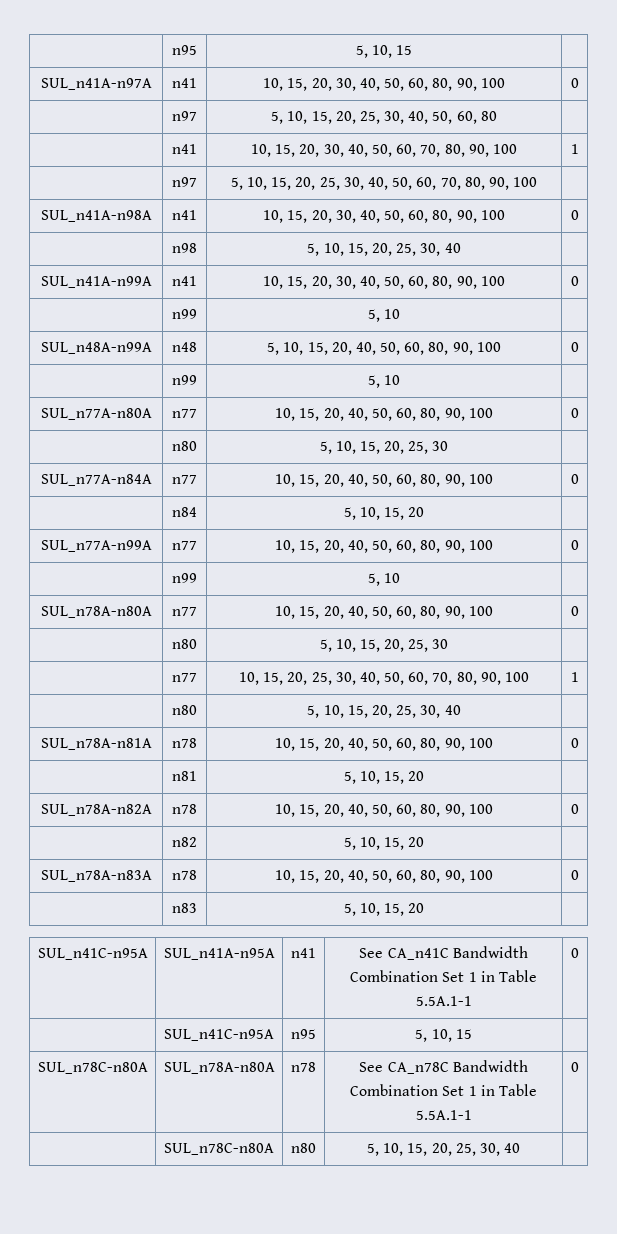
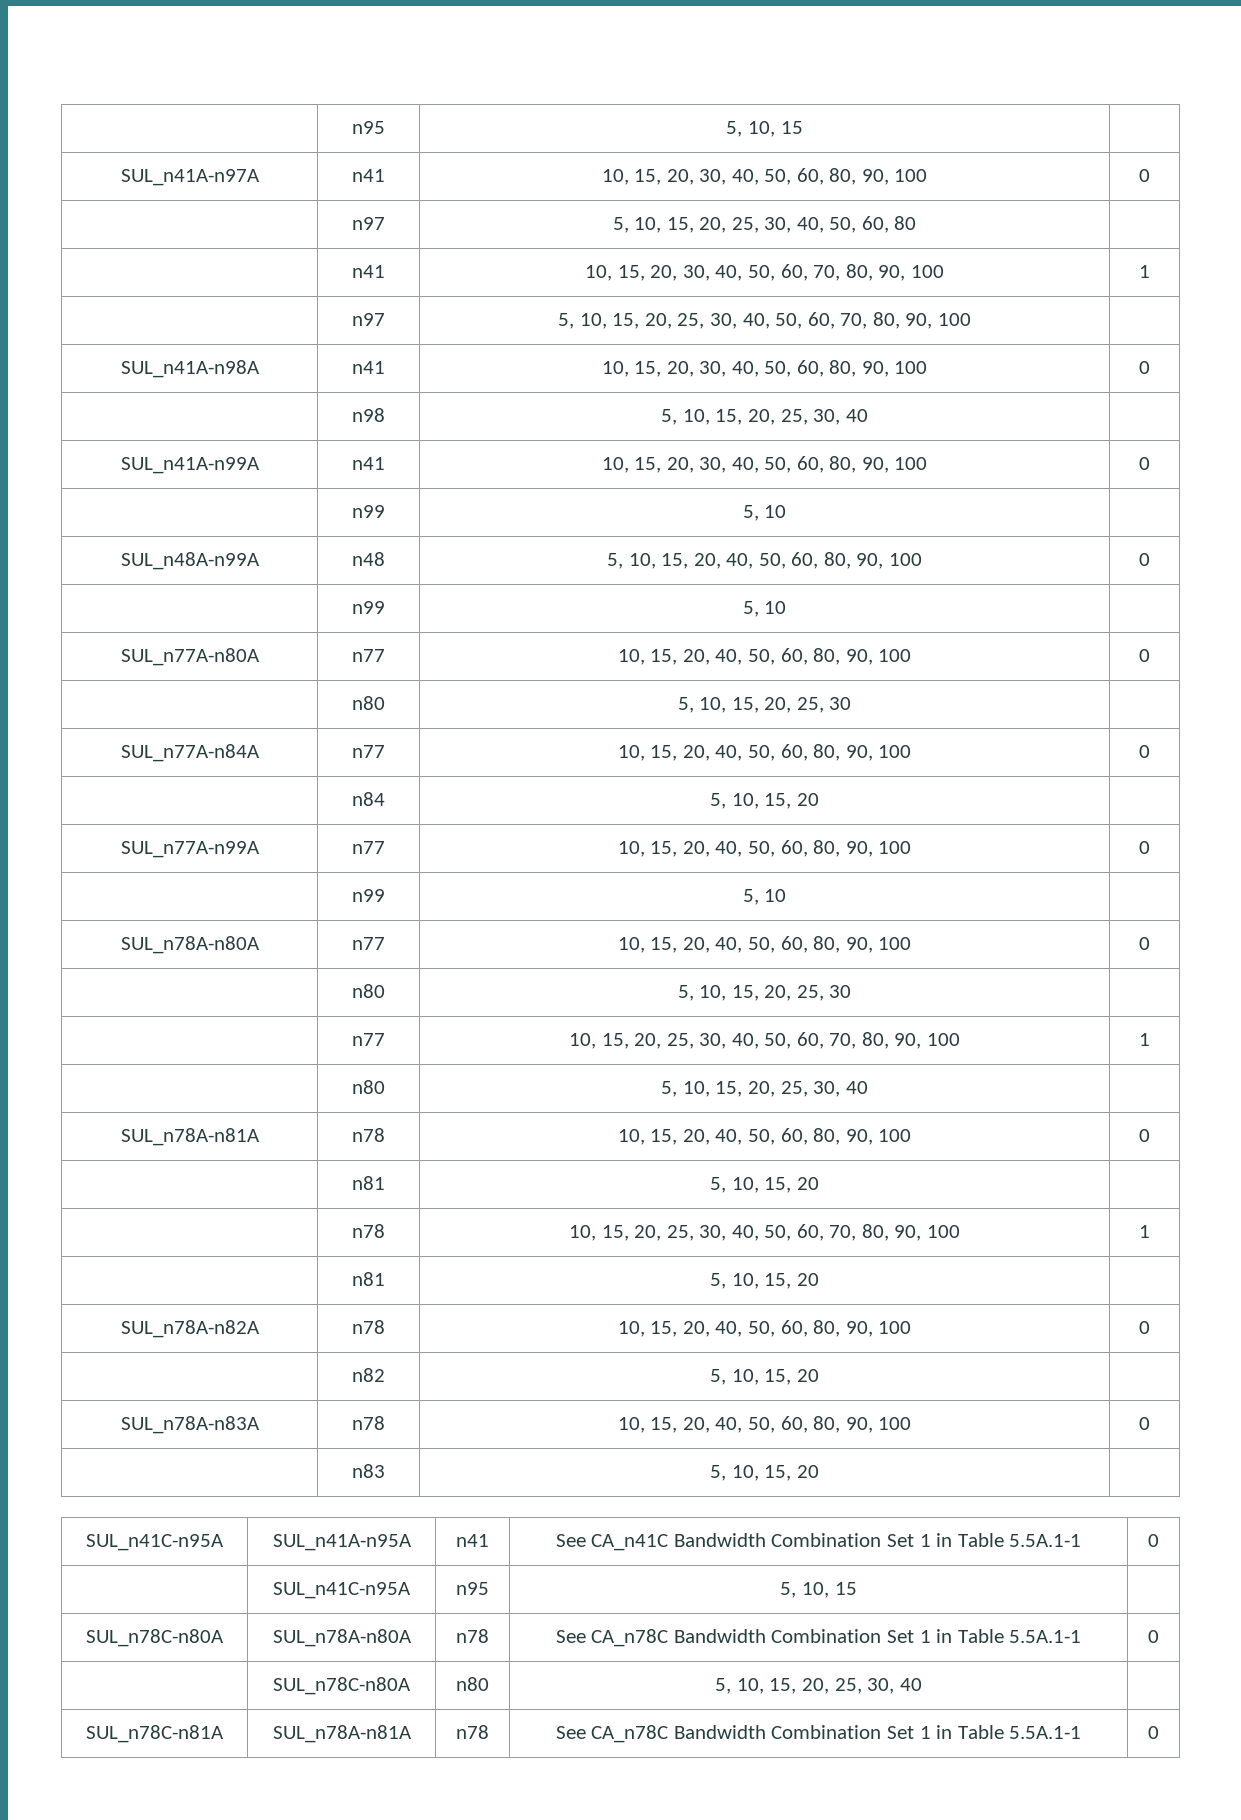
(425, 776) none -> [352,1224,385,1238] [569,1224,960,1241] [1139,1225,1150,1238] [352,1272,385,1286] [710,1273,819,1289] // | n78 | 10, 15, 20, 25, 30, 40, 50, 60, 70, 80, 90, 100 | 1 // | n81 | 5, 10, 15, 20 |
(521, 1148) none -> [86,1725,224,1743] [272,1725,412,1743] [456,1725,489,1739] [555,1725,1082,1743] [1148,1726,1159,1739] // SUL_n78C-n81A | SUL_n78A-n81A | n78 | See CA_n78C Bandwidth Combination Set 1 in Table 5.5A.1-1 | 0

